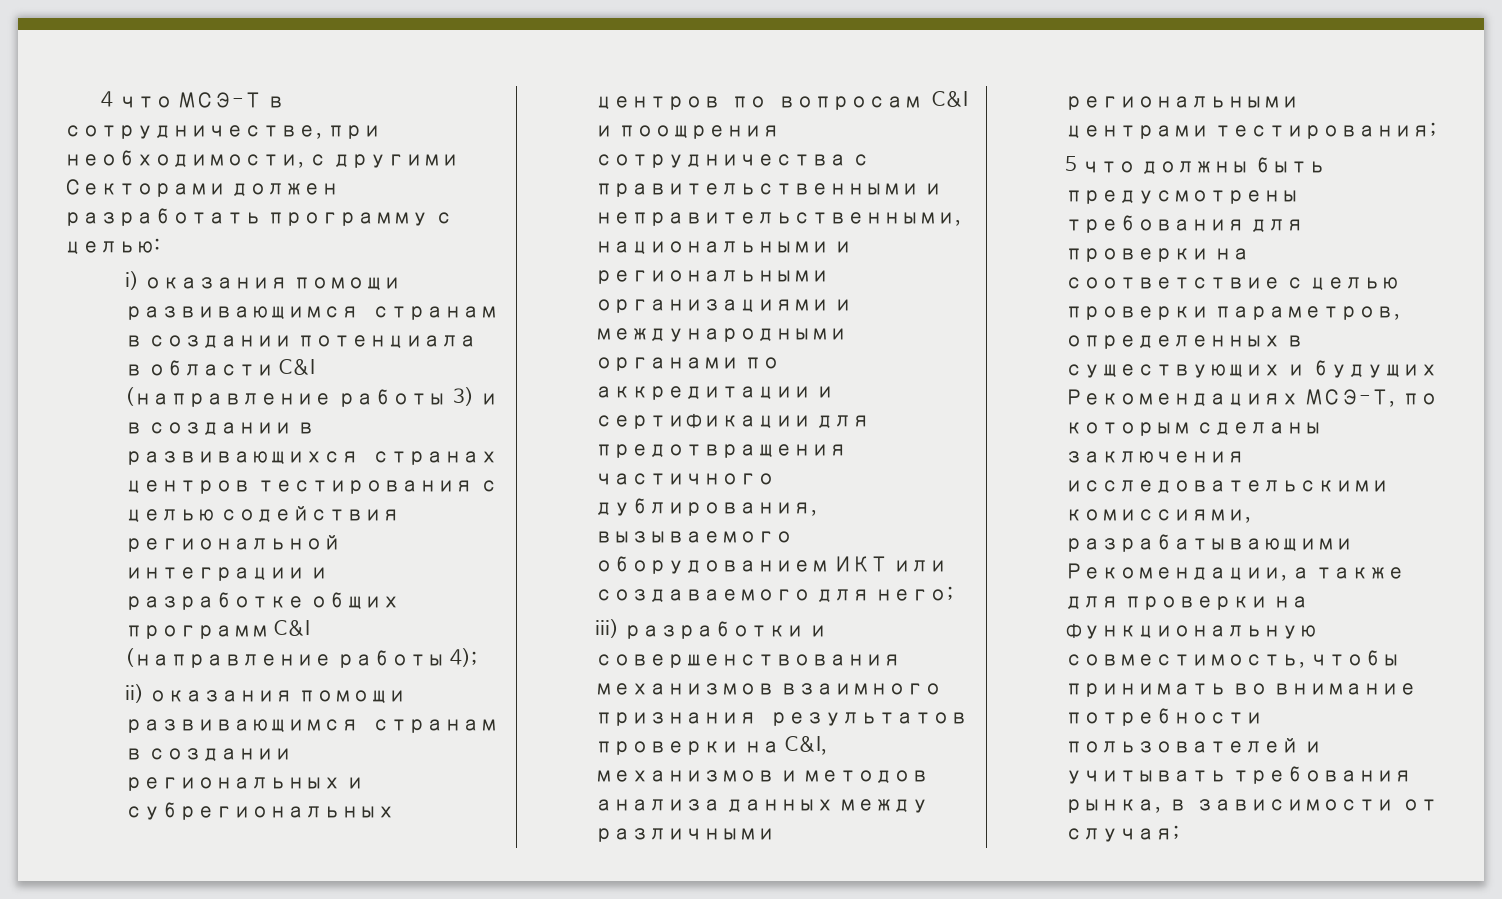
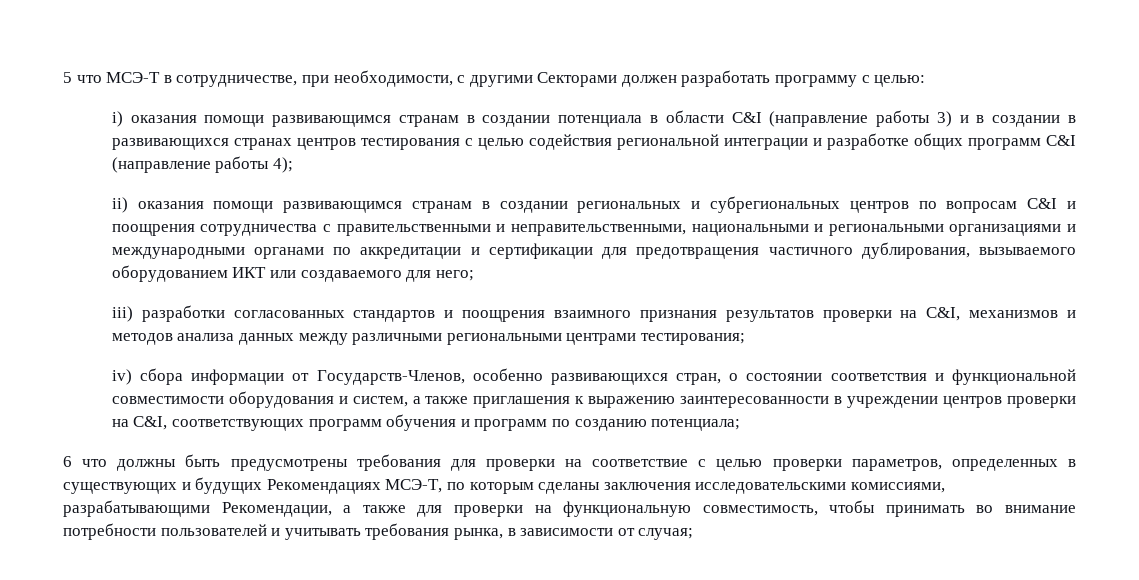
[101,91,114,107] 4 -> [63,72,72,83] 5
[809,625,828,637] [594,654,901,668] [594,683,775,695] и совершенствования механизмов -> [233,310,546,322] согласованных стандартов и поощрения
[1064,156,1077,171] 5 -> [111,368,1077,385] [111,391,1076,408] [111,414,741,431] [63,456,72,467] iv) сбора информации от Государств-Членов, особенно развивающихся стран, о состоянии соответствия и функциональной совместимости оборудования и систем, а также приглашения к выражению заинтересованности в учреждении центров проверки на C&I, соответствующих программ обучения и программ по созданию потенциала; // 6

